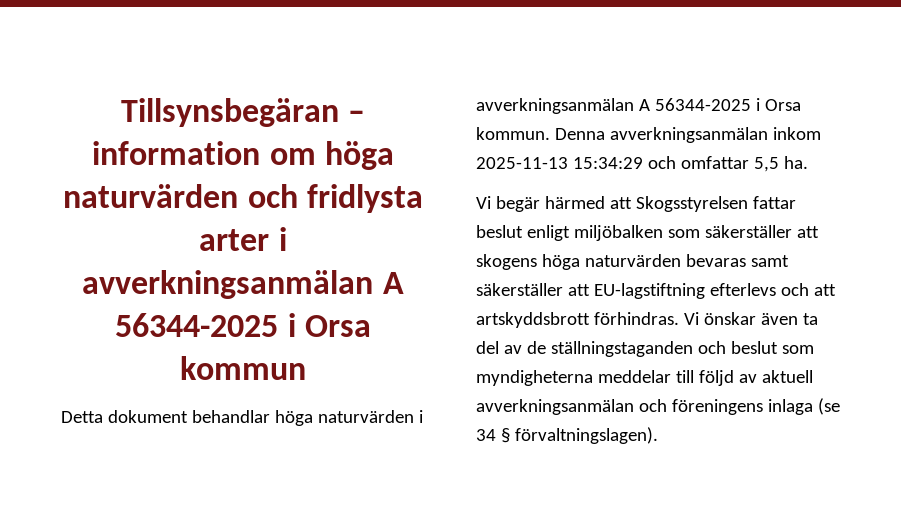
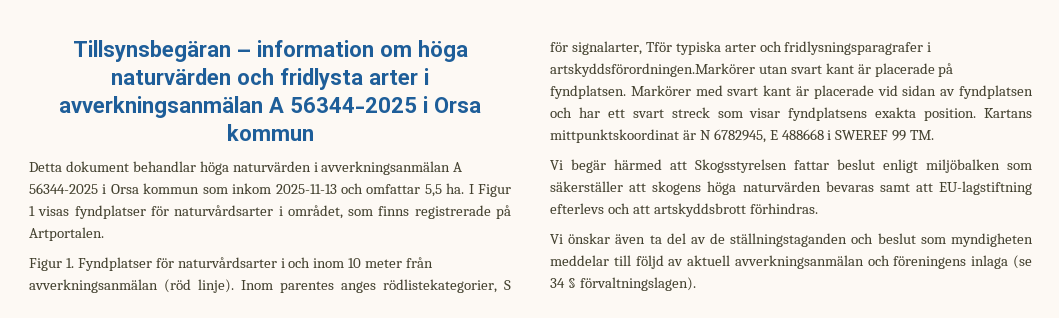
[476,127,768,143] kommun. Denna avverkningsanmälan -> [143,183,228,194] kommun som
[572,157,643,169] 15:34:29 -> (337, 189) none
(808, 162) none -> [468,184,512,197] [29,205,512,219] [29,227,104,241] [29,257,434,271] [29,279,511,293] [550,41,932,55] [550,63,954,77] [550,85,1033,99] [550,107,1032,121] [550,129,935,143] I Figur 1 visas fyndplatser för naturvårdsarter i området, som finns registrerade på Artportalen. // Figur 1. Fyndplatser för naturvårdsarter i och inom 10 meter från avverkningsanmälan (röd linje). Inom parentes anges rödlistekategorier, S för signalarter, Tför typiska arter och fridlysningsparagrafer i artskyddsförordningen.Markörer utan svart kant är placerade på fyndplatsen. Markörer med svart kant är placerade vid sidan av fyndplatsen och har ett svart streck som visar fyndplatsens exakta position. Kartans mittpunktskoordinat är N 6782945, E 488668 i SWEREF 99 TM.
[476,283,563,296] säkerställer -> (910, 187) none
(679, 318) none -> (818, 208) //
[476,370,593,386] myndigheterna -> [951,233,1033,247] myndigheten

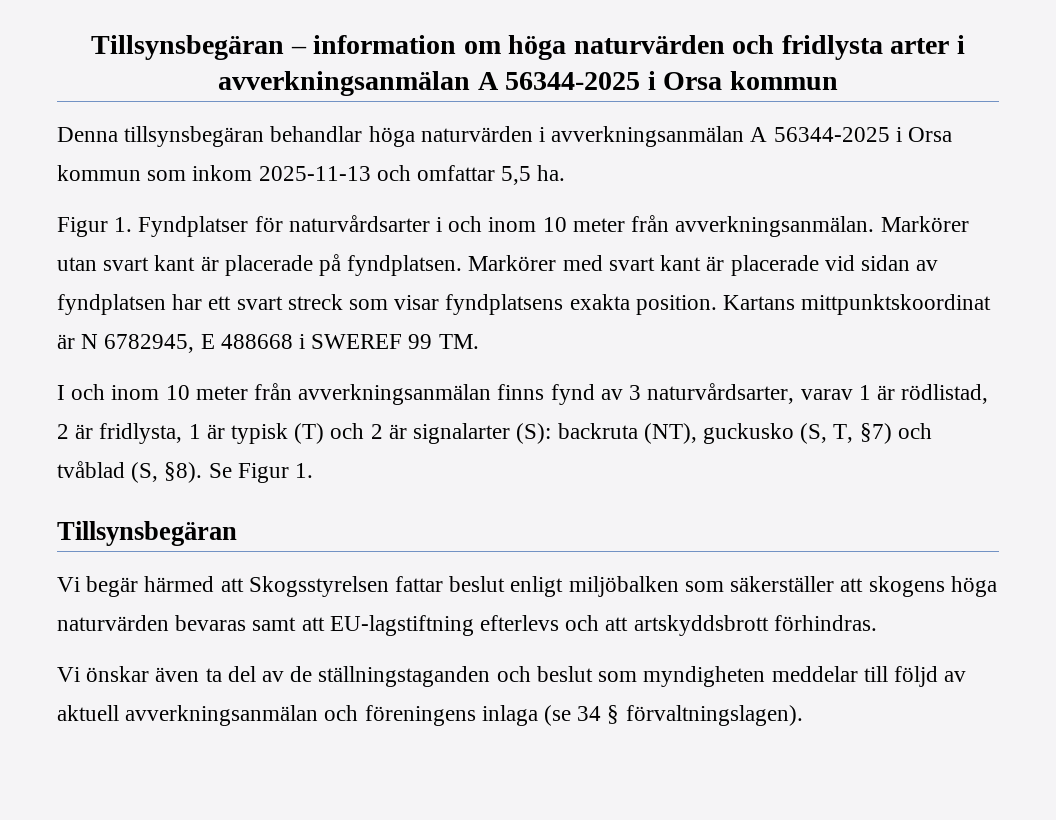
[29,161,129,172] Detta dokument -> [57,126,265,147] Denna tillsynsbegäran
[468,184,512,197] [29,205,512,219] [29,227,104,241] I Figur 1 visas fyndplatser för naturvårdsarter i området, som finns registrerade på Artportalen. -> (566, 173) none
[29,279,511,293] [550,41,932,55] [550,63,755,77] avverkningsanmälan (röd linje). Inom parentes anges rödlistekategorier, S för signalarter, Tför typiska arter och fridlysningsparagrafer i artskyddsförordningen.Markörer -> [675,216,969,237] avverkningsanmälan. Markörer
[550,107,572,118] och -> (166, 304) none
(935, 135) none -> [57,383,989,405] [57,423,932,444] [57,461,314,483] [57,521,237,546] // I och inom 10 meter från avverkningsanmälan finns fynd av 3 naturvårdsarter, varav 1 är rödlistad, 2 är fridlysta, 1 är typisk (T) och 2 är signalarter (S): backruta (NT), guckusko (S, T, §7) och tvåblad (S, §8). Se Figur 1. // Tillsynsbegäran

